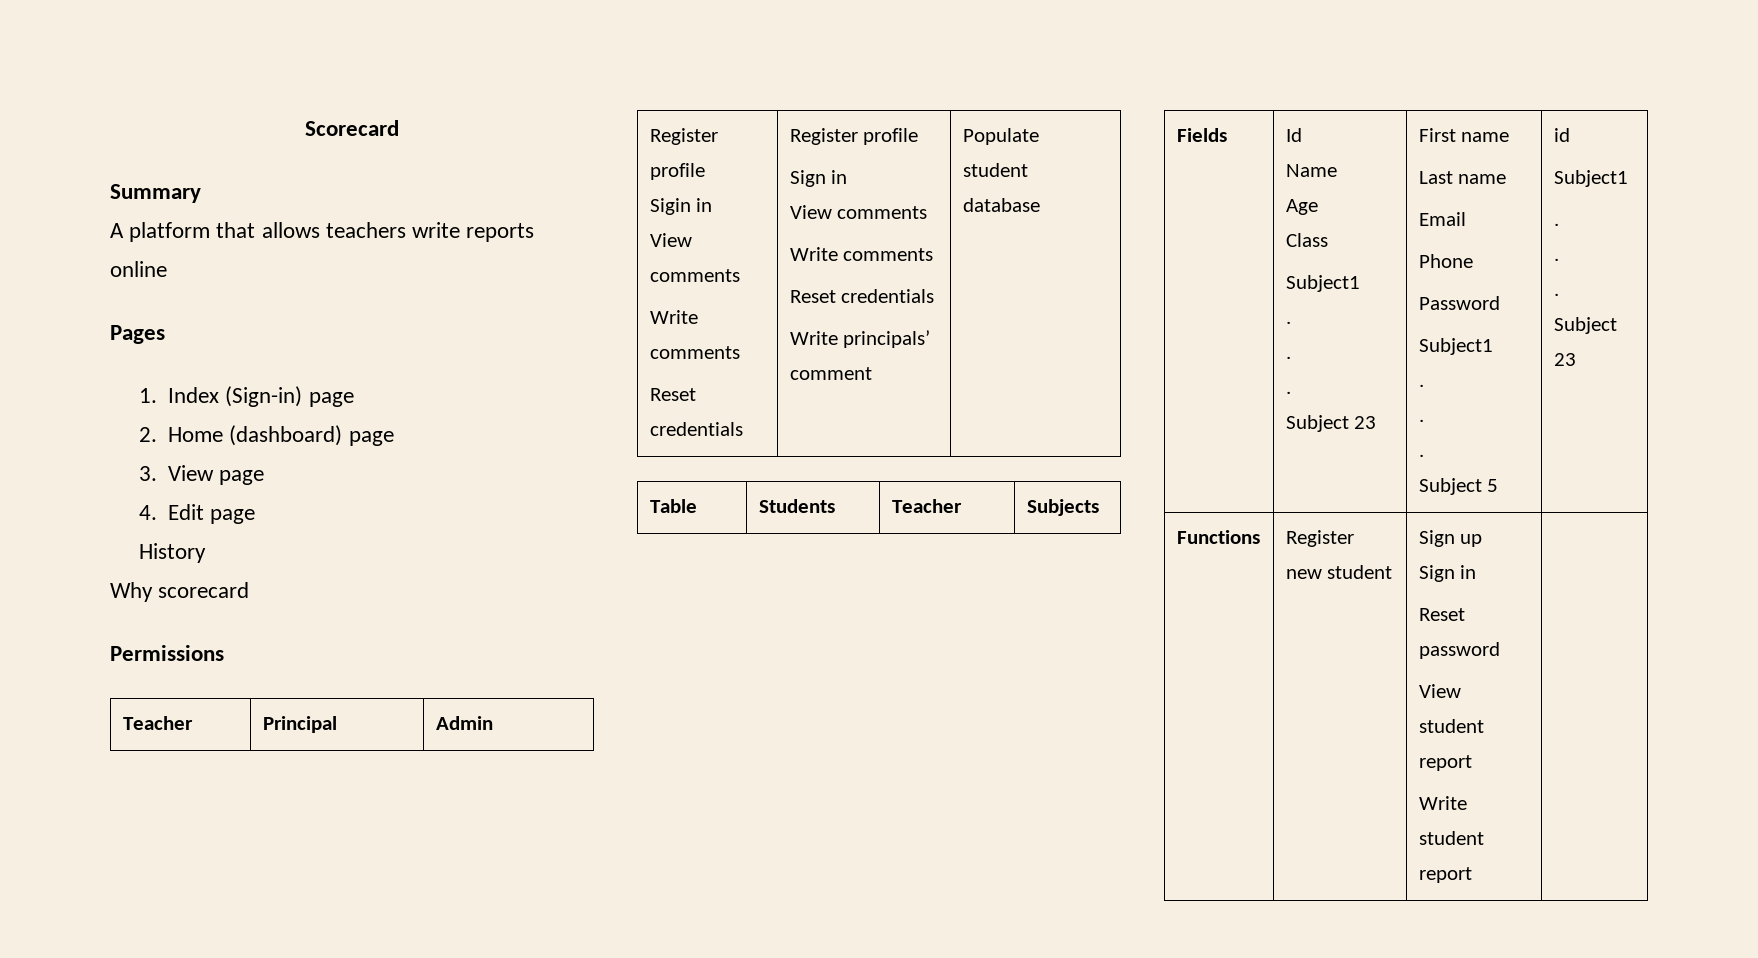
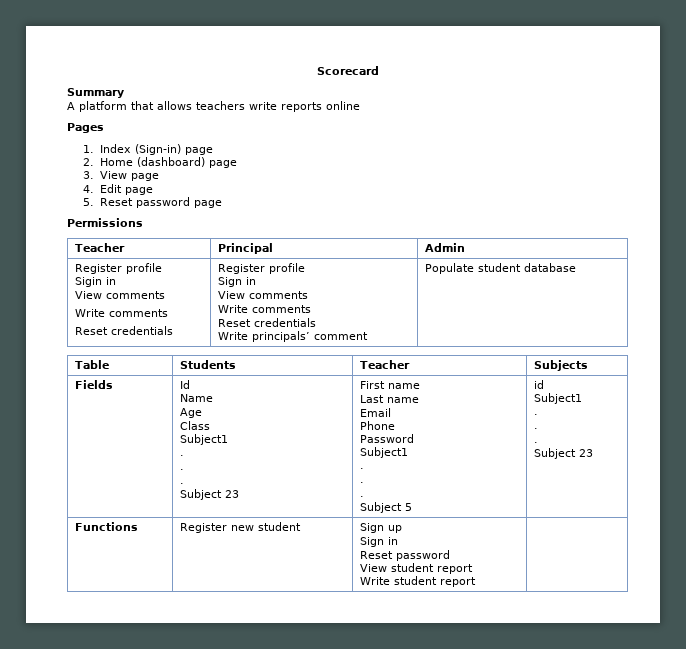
[138,543,206,563] [110,582,250,602] History // Why scorecard -> [83,197,222,208] 5. Reset password page

